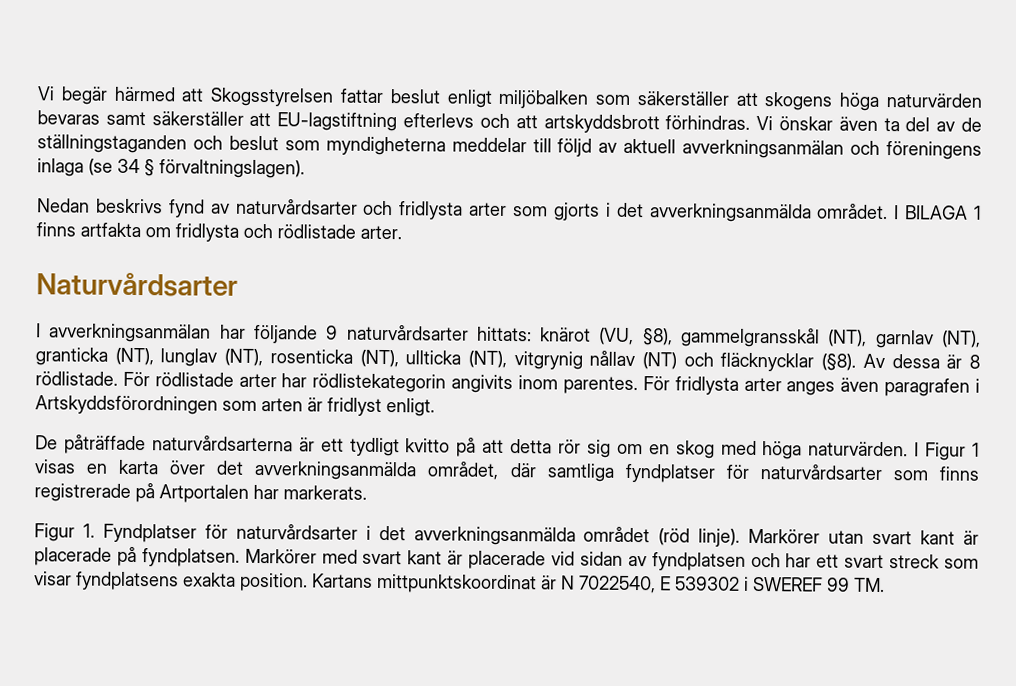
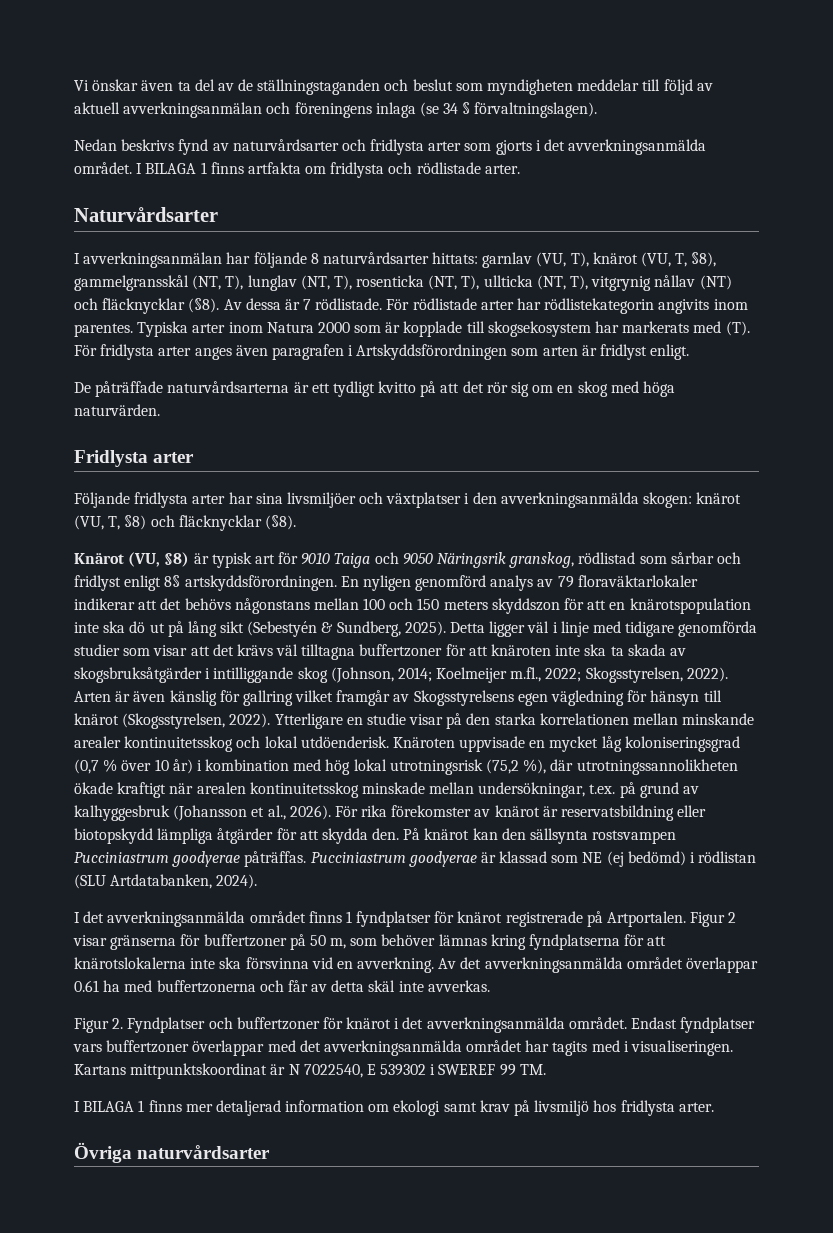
[37,86,984,111] [37,110,774,134] Vi begär härmed att Skogsstyrelsen fattar beslut enligt miljöbalken som säkerställer att skogens höga naturvärden bevaras samt säkerställer att EU-lagstiftning efterlevs och att artskyddsbrott förhindras. Vi -> [74,80,89,91] Vi
[325,136,446,156] myndigheterna -> [487,79,574,95] myndigheten
[326,325,339,340] 9 -> [310,253,319,264] 8
[540,327,635,346] knärot (VU, -> [482,252,688,268] garnlav (VU, T), knärot (VU, T,
[827,329,981,349] [35,347,507,368] (NT), garnlav (NT), granticka (NT), lunglav (NT), rosenticka (NT), ullticka (NT), -> [192,275,589,291] (NT, T), lunglav (NT, T), rosenticka (NT, T), ullticka (NT, T),
[969,354,981,369] 8 -> [303,299,312,310] 7
(638, 385) none -> [137,321,750,337] Typiska arter inom Natura 2000 som är kopplade till skogsekosystem har markerats med (T).
[510,439,553,454] detta -> [462,381,484,393] det
[914,442,980,461] [34,459,981,483] [34,483,367,503] [34,523,979,547] [34,546,980,571] [34,571,308,592] I Figur 1 visas en karta över det avverkningsanmälda området, där samtliga fyndplatser för naturvårdsarter som finns registrerade på Artportalen har markerats. // Figur 1. Fyndplatser för naturvårdsarter i det avverkningsanmälda området (röd linje). Markörer utan svart kant är placerade på fyndplatsen. Markörer med svart kant är placerade vid sidan av fyndplatsen och har ett svart streck som visar fyndplatsens exakta position. -> [74,450,195,467] [74,492,742,508] [74,515,296,531] [74,552,741,568] [74,575,698,591] [74,598,751,614] [74,621,758,637] [74,644,686,660] [74,667,728,683] [74,690,722,706] [74,713,755,729] [74,736,740,752] [74,759,738,775] [74,782,700,798] [74,805,707,821] [74,828,677,844] [74,851,757,867] [74,874,258,889] [74,911,737,927] [73,934,667,950] [74,957,759,973] [74,980,490,993] [74,1017,756,1033] [73,1040,734,1056] // Fridlysta arter // Följande fridlysta arter har sina livsmiljöer och växtplatser i den avverkningsanmälda skogen: knärot (VU, T, §8) och fläcknycklar (§8). // Knärot (VU, §8) är typisk art för 9010 Taiga och 9050 Näringsrik granskog, rödlistad som sårbar och fridlyst enligt 8§ artskyddsförordningen. En nyligen genomförd analys av 79 floraväktarlokaler indikerar att det behövs någonstans mellan 100 och 150 meters skyddszon för att en knärotspopulation inte ska dö ut på lång sikt (Sebestyén & Sundberg, 2025). Detta ligger väl i linje med tidigare genomförda studier som visar att det krävs väl tilltagna buffertzoner för att knäroten inte ska ta skada av skogsbruksåtgärder i intilliggande skog (Johnson, 2014; Koelmeijer m.fl., 2022; Skogsstyrelsen, 2022). Arten är även känslig för gallring vilket framgår av Skogsstyrelsens egen vägledning för hänsyn till knärot (Skogsstyrelsen, 2022). Ytterligare en studie visar på den starka korrelationen mellan minskande arealer kontinuitetsskog och lokal utdöenderisk. Knäroten uppvisade en mycket låg koloniseringsgrad (0,7 % över 10 år) i kombination med hög lokal utrotningsrisk (75,2 %), där utrotningssannolikheten ökade kraftigt när arealen kontinuitetsskog minskade mellan undersökningar, t.ex. på grund av kalhyggesbruk (Johansson et al., 2026). För rika förekomster av knärot är reservatsbildning eller biotopskydd lämpliga åtgärder för att skydda den. På knärot kan den sällsynta rostsvampen Pucciniastrum goodyerae påträffas. Pucciniastrum goodyerae är klassad som NE (ej bedömd) i rödlistan (SLU Artdatabanken, 2024). // I det avverkningsanmälda området finns 1 fyndplatser för knärot registrerade på Artportalen. Figur 2 visar gränserna för buffertzoner på 50 m, som behöver lämnas kring fyndplatserna för att knärotslokalerna inte ska försvinna vid en avverkning. Av det avverkningsanmälda området överlappar 0.61 ha med buffertzonerna och får av detta skäl inte avverkas. // Figur 2. Fyndplatser och buffertzoner för knärot i det avverkningsanmälda området. Endast fyndplatser vars buffertzoner överlappar med det avverkningsanmälda området har tagits med i visualiseringen.
(885, 585) none -> [74,1100,714,1116] [74,1142,271,1163] // I BILAGA 1 finns mer detaljerad information om ekologi samt krav på livsmiljö hos fridlysta arter. // Övriga naturvårdsarter

